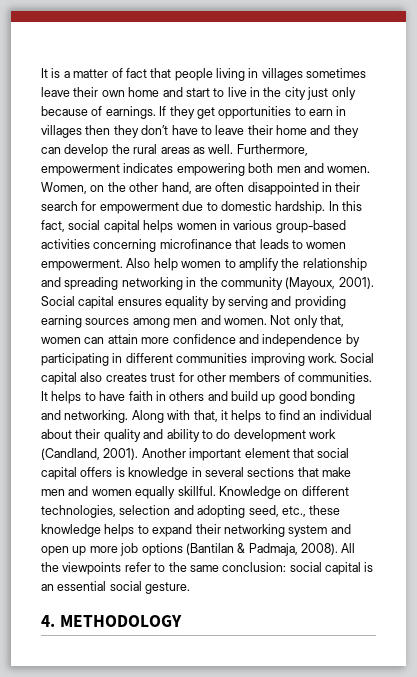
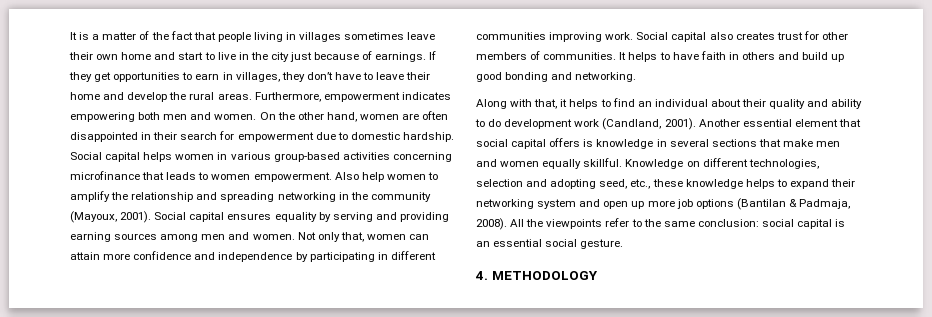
(123, 73) none -> [151,32,169,40] the
[331,87,356,100] only -> (313, 57) none
[41,125,111,138] villages then -> [235,72,280,82] villages,
[333,125,359,138] [41,147,61,154] they can -> (125, 96) none
[160,144,234,154] areas as well. -> [217,93,252,100] areas.
[41,182,105,194] Women, on -> [259,112,276,120] On
(192, 188) none -> [359,114,399,120] women
[328,201,362,211] [41,220,101,232] In this fact, social -> [70,152,102,160] Social
(129, 416) none -> (637, 77) //
[189,448,242,461] important -> [742,119,792,127] essential

